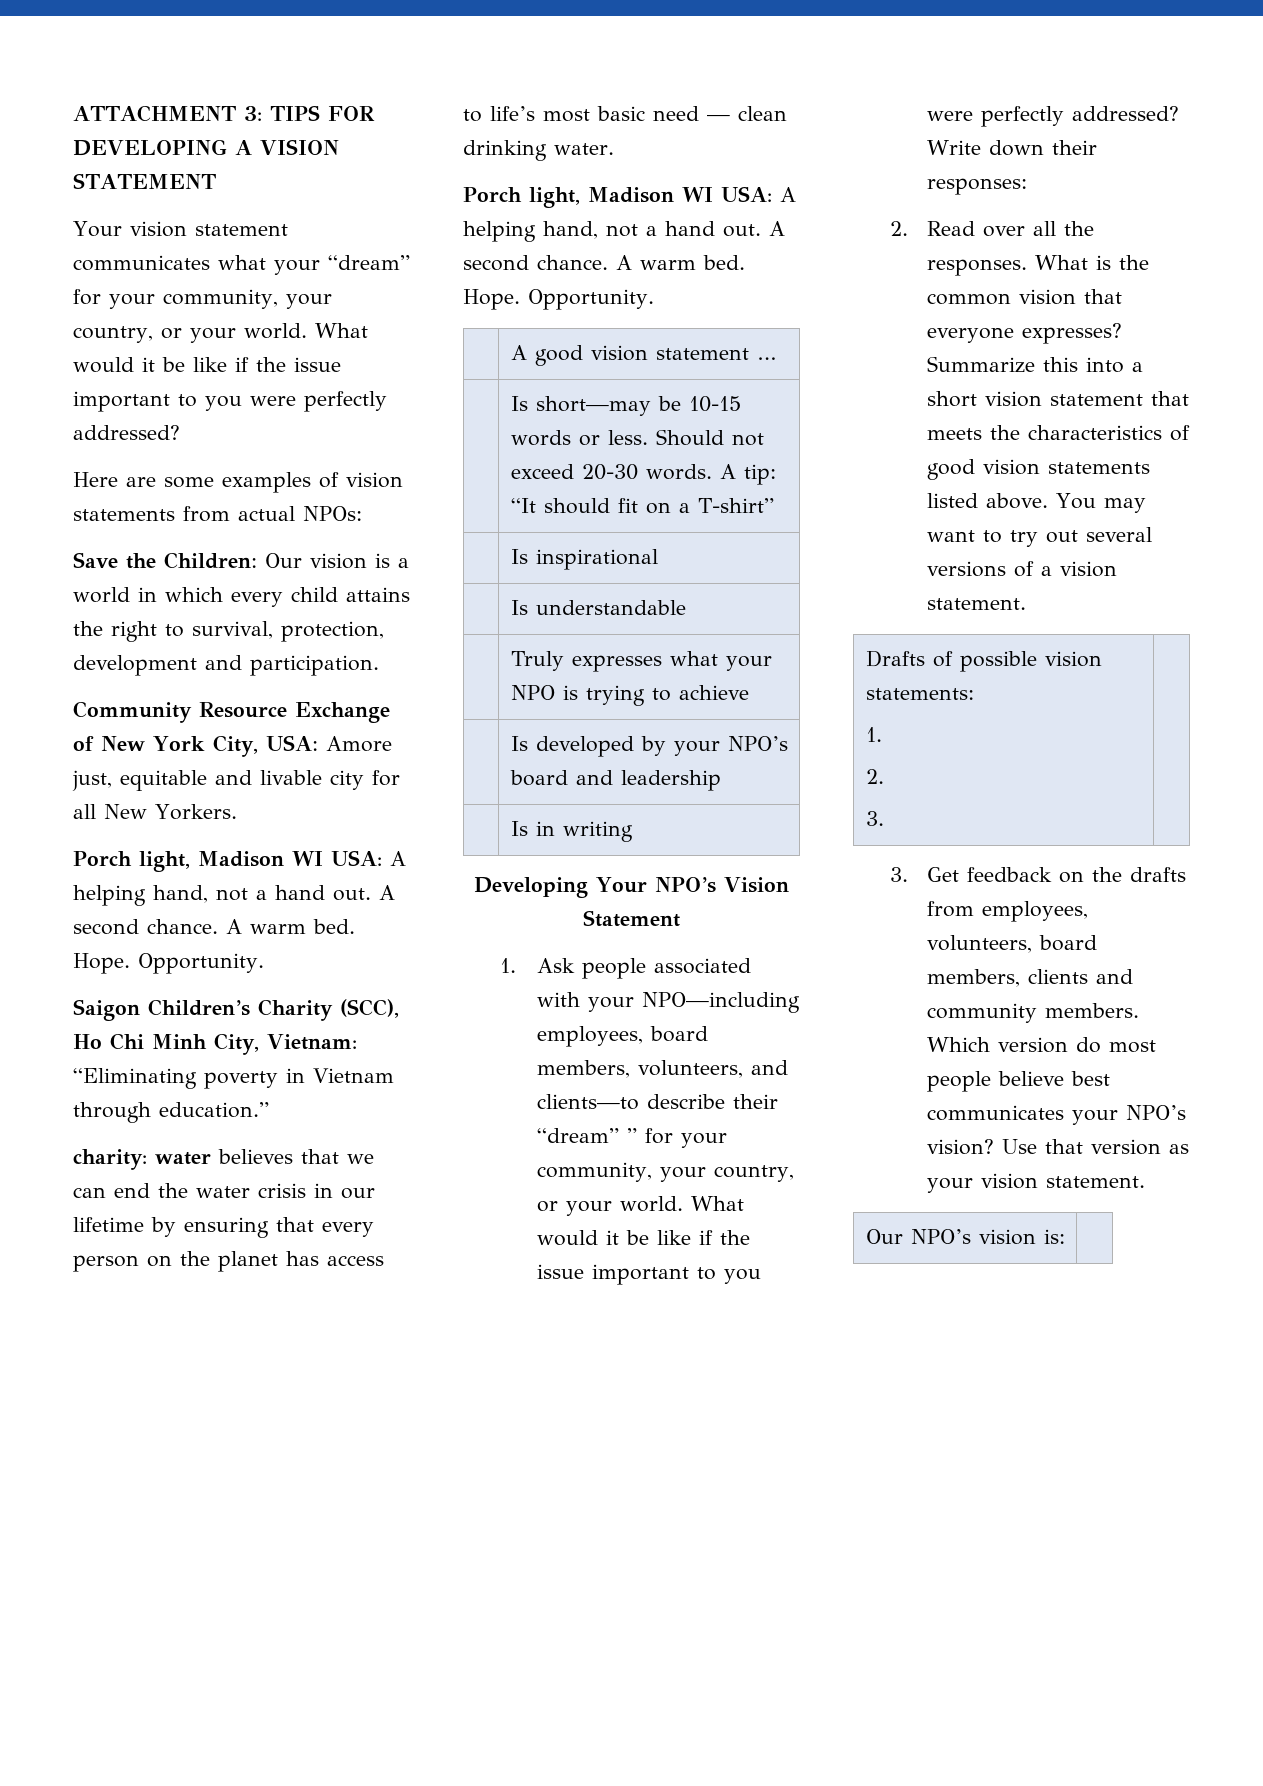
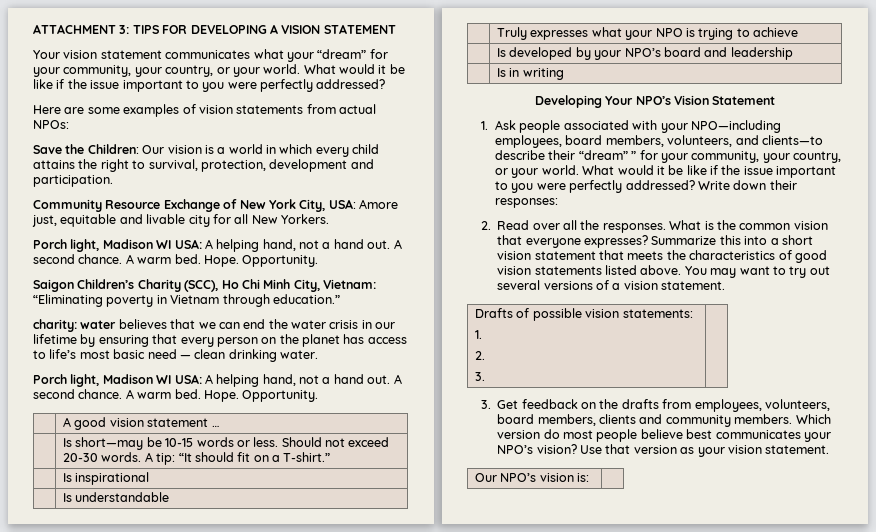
[697,498,774,513] T-shirt” -> [283,452,331,462] T-shirt.”

